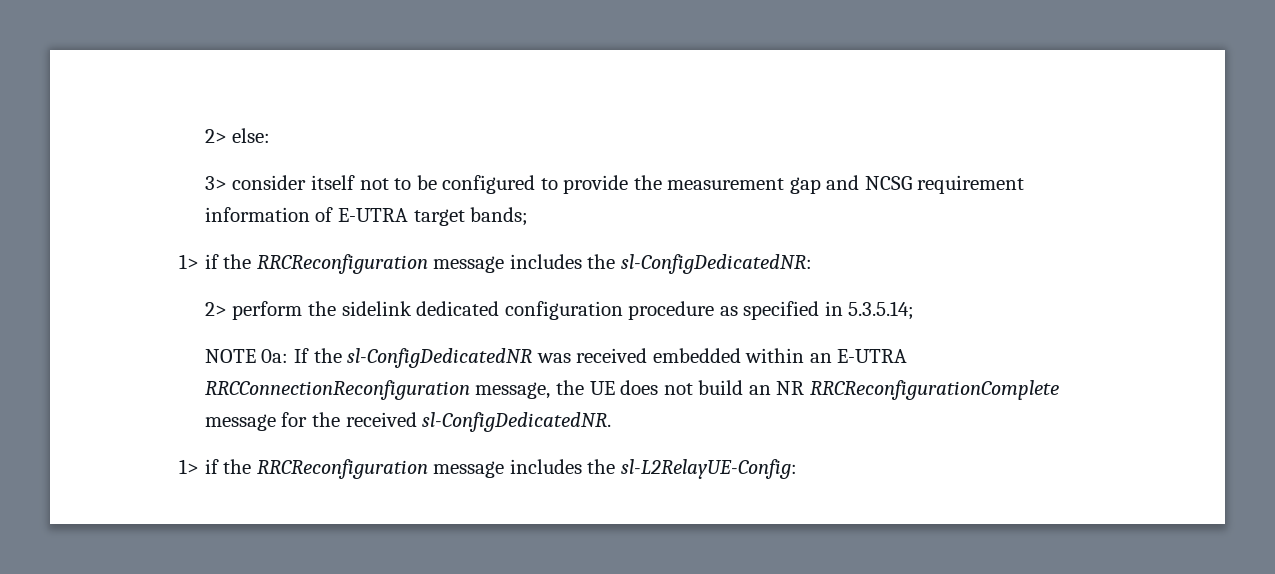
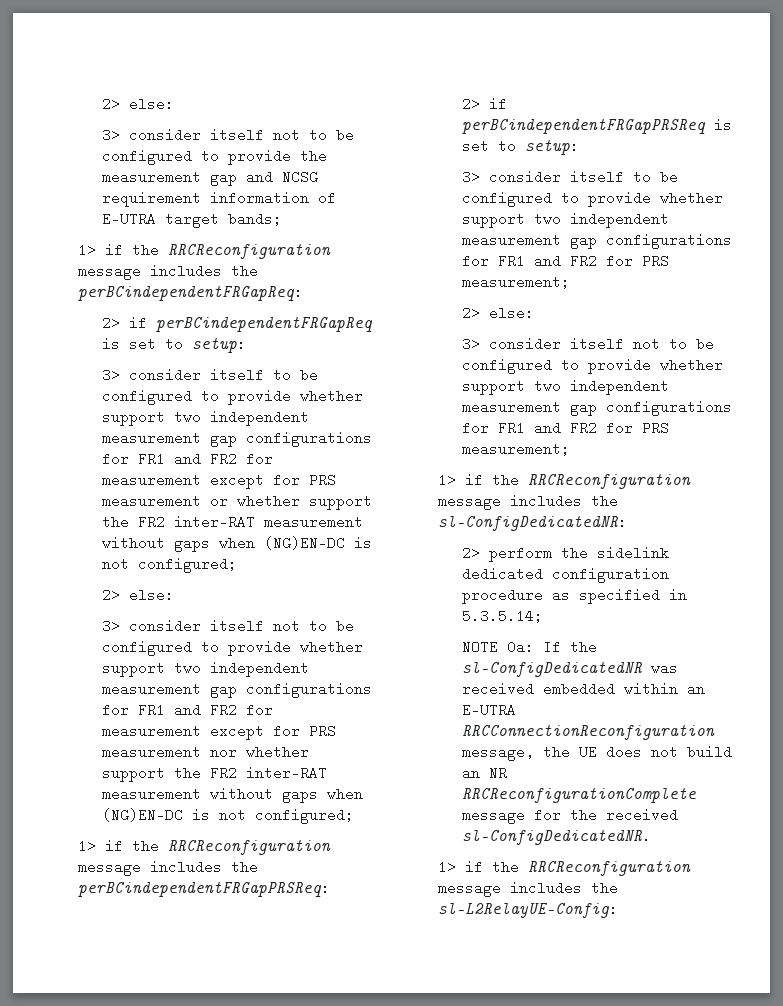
(529, 216) none -> [78,243,332,259] [78,264,259,280] [78,285,304,301] [102,316,374,332] [102,337,247,353] [102,368,319,382] [102,389,364,405] [102,410,310,426] [102,431,373,447] [102,452,274,466] [102,473,337,489] [102,494,373,510] [102,515,364,529] [102,536,373,552] [102,557,238,573] [102,588,175,602] [102,619,355,633] [102,640,364,656] [102,661,310,677] [102,682,373,698] [102,703,274,717] [102,724,337,740] [102,745,310,759] [102,766,328,782] [102,787,364,803] [102,808,355,824] [78,839,332,855] [78,860,259,876] [78,881,331,897] [462,97,508,111] [462,118,733,134] [462,139,580,155] [462,170,679,184] [462,191,724,207] [462,212,670,228] [462,233,733,249] [462,254,670,268] [462,275,571,289] [462,306,535,320] [462,337,715,351] [462,358,724,374] [462,379,670,395] [462,400,733,416] [462,421,670,435] [462,442,571,456] // 1> if the RRCReconfiguration message includes the perBCindependentFRGapReq: // 2> if perBCindependentFRGapReq is set to setup: // 3> consider itself to be configured to provide whether support two independent measurement gap configurations for FR1 and FR2 for measurement except for PRS measurement or whether support the FR2 inter-RAT measurement without gaps when (NG)EN-DC is not configured; // 2> else: // 3> consider itself not to be configured to provide whether support two independent measurement gap configurations for FR1 and FR2 for measurement except for PRS measurement nor whether support the FR2 inter-RAT measurement without gaps when (NG)EN-DC is not configured; // 1> if the RRCReconfiguration message includes the perBCindependentFRGapPRSReq: // 2> if perBCindependentFRGapPRSReq is set to setup: // 3> consider itself to be configured to provide whether support two independent measurement gap configurations for FR1 and FR2 for PRS measurement; // 2> else: // 3> consider itself not to be configured to provide whether support two independent measurement gap configurations for FR1 and FR2 for PRS measurement;

